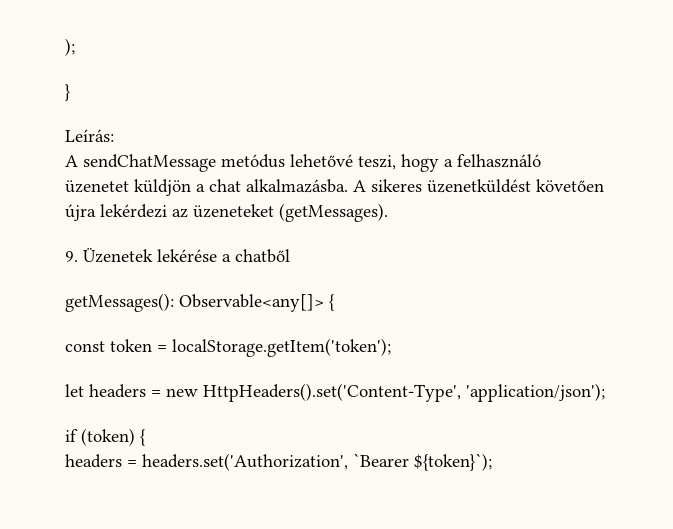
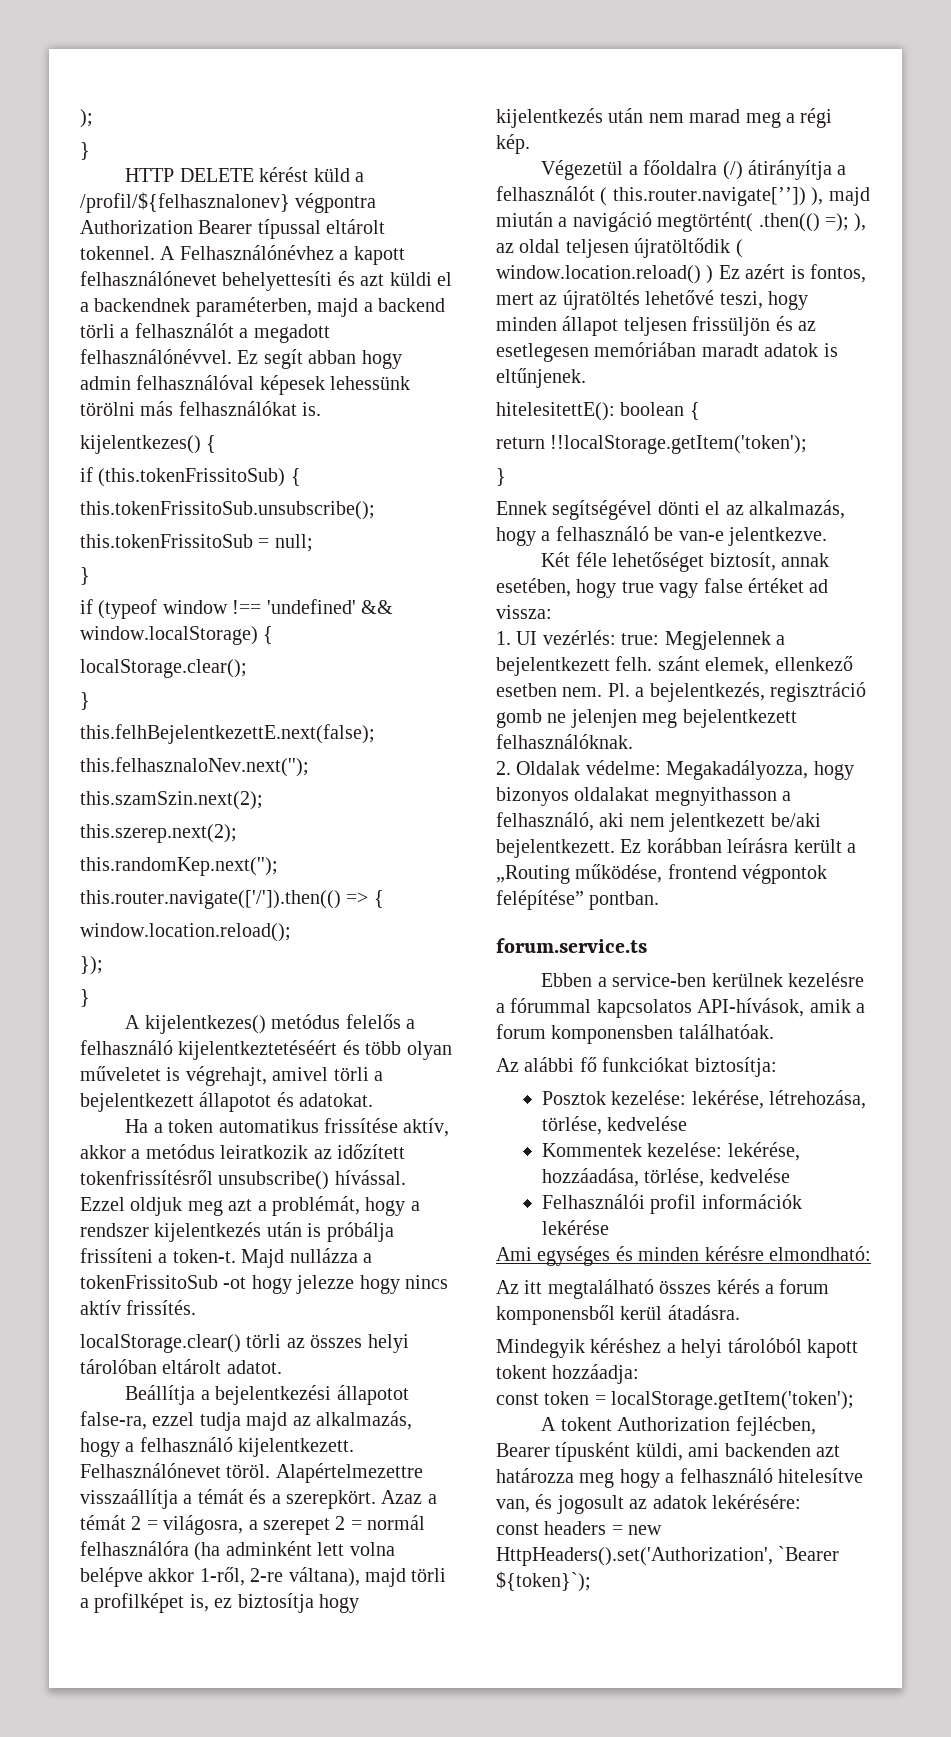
[65,129,114,142] [65,154,541,172] [65,179,604,196] [65,203,388,222] [65,248,290,263] [65,293,334,312] [65,338,391,357] [65,383,605,402] [65,428,145,446] [65,453,348,471] Leírás: // A sendChatMessage metódus lehetővé teszi, hogy a felhasználó üzenetet küldjön a chat alkalmazásba. A sikeres üzenetküldést követően újra lekérdezi az üzeneteket (getMessages). // 9. Üzenetek lekérése a chatből // getMessages(): Observable<any[]> { // const token = localStorage.getItem('token'); // let headers = new HttpHeaders().set('Content-Type', 'application/json'); // if (token) { // headers = headers.set('Authorization', -> [125,167,364,182] [80,192,377,213] [80,219,386,239] [80,245,405,265] [80,271,452,291] [80,297,445,317] [80,323,330,343] [80,349,402,369] [80,375,411,395] [80,401,322,416] [80,435,217,454] [80,467,301,487] [80,501,375,520] [80,534,313,552] [80,567,90,585] [80,599,393,619] [80,626,274,645] [80,659,247,678] [80,692,90,710] [80,724,375,744] [80,757,309,777] [80,791,263,810] [80,824,237,843] [80,857,278,876] [80,890,384,909] [80,923,291,942] [80,956,103,975] [80,989,90,1007] [125,1014,415,1034] [80,1040,452,1060] [80,1066,383,1086] [80,1092,374,1112] [125,1118,450,1137] [80,1144,405,1159] [80,1170,406,1190] [80,1196,420,1216] [80,1222,394,1242] [80,1248,372,1268] [80,1275,448,1294] [80,1300,197,1315] [80,1334,409,1353] [80,1359,282,1374] [125,1385,409,1405] [80,1411,412,1431] [80,1437,355,1457] [80,1463,423,1483] [80,1489,437,1509] [80,1515,426,1535] [80,1541,395,1561] [80,1567,447,1587] [80,1593,359,1613] [496,108,833,128] [496,134,530,154] [541,160,847,180] [496,186,870,206] [496,212,867,232] [496,238,743,258] [496,264,866,284] [496,290,808,310] [496,316,816,336] [496,342,838,362] [496,368,586,388] [496,402,700,421] [496,435,808,454] [496,468,506,486] [496,500,845,520] [496,526,827,546] [541,552,829,572] [496,578,829,598] [496,605,552,619] [496,630,785,650] [496,656,853,676] [496,682,866,702] [496,709,797,728] [496,734,633,749] [496,760,854,780] [496,787,792,806] [496,812,821,832] [496,838,856,858] [496,864,828,884] [496,890,660,910] [496,938,647,953] [541,972,864,987] [496,998,865,1018] [496,1024,774,1044] [496,1057,777,1077] [541,1090,866,1109] [541,1116,688,1135] [541,1142,800,1161] [541,1168,790,1187] [541,1194,802,1214] [541,1220,609,1235] [496,1246,871,1266] [496,1279,830,1299] [496,1305,740,1325] [496,1338,858,1358] [496,1364,640,1384] [496,1391,855,1410] [541,1416,816,1436] [496,1442,840,1462] [496,1468,863,1488] [496,1494,801,1514] [496,1521,663,1535] [496,1547,773,1566] HTTP DELETE kérést küld a /profil/${felhasznalonev} végpontra Authorization Bearer típussal eltárolt tokennel. A Felhasználónévhez a kapott felhasználónevet behelyettesíti és azt küldi el a backendnek paraméterben, majd a backend törli a felhasználót a megadott felhasználónévvel. Ez segít abban hogy admin felhasználóval képesek lehessünk törölni más felhasználókat is. // kijelentkezes() { // if (this.tokenFrissitoSub) { // this.tokenFrissitoSub.unsubscribe(); // this.tokenFrissitoSub = null; // } // if (typeof window !== 'undefined' && window.localStorage) { // localStorage.clear(); // } // this.felhBejelentkezettE.next(false); // this.felhasznaloNev.next(''); // this.szamSzin.next(2); // this.szerep.next(2); // this.randomKep.next(''); // this.router.navigate(['/']).then(() => { // window.location.reload(); // }); // } // A kijelentkezes() metódus felelős a felhasználó kijelentkeztetéséért és több olyan műveletet is végrehajt, amivel törli a bejelentkezett állapotot és adatokat. // Ha a token automatikus frissítése aktív, akkor a metódus leiratkozik az időzített tokenfrissítésről unsubscribe() hívással. Ezzel oldjuk meg azt a problémát, hogy a rendszer kijelentkezés után is próbálja frissíteni a token-t. Majd nullázza a tokenFrissitoSub -ot hogy jelezze hogy nincs aktív frissítés. // localStorage.clear() törli az összes helyi tárolóban eltárolt adatot. // Beállítja a bejelentkezési állapotot false-ra, ezzel tudja majd az alkalmazás, hogy a felhasználó kijelentkezett. Felhasználónevet töröl. Alapértelmezettre visszaállítja a témát és a szerepkört. Azaz a témát 2 = világosra, a szerepet 2 = normál felhasználóra (ha adminként lett volna belépve akkor 1-ről, 2-re váltana), majd törli a profilképet is, ez biztosítja hogy kijelentkezés után nem marad meg a régi kép. // Végezetül a főoldalra (/) átirányítja a felhasználót ( this.router.navigate[’’]) ), majd miután a navigáció megtörtént( .then(() =); ), az oldal teljesen újratöltődik ( window.location.reload() ) Ez azért is fontos, mert az újratöltés lehetővé teszi, hogy minden állapot teljesen frissüljön és az esetlegesen memóriában maradt adatok is eltűnjenek. // hitelesitettE(): boolean { // return !!localStorage.getItem('token'); // } // Ennek segítségével dönti el az alkalmazás, hogy a felhasználó be van-e jelentkezve. // Két féle lehetőséget biztosít, annak esetében, hogy true vagy false értéket ad vissza: // 1. UI vezérlés: true: Megjelennek a bejelentkezett felh. szánt elemek, ellenkező esetben nem. Pl. a bejelentkezés, regisztráció gomb ne jelenjen meg bejelentkezett felhasználóknak. // 2. Oldalak védelme: Megakadályozza, hogy bizonyos oldalakat megnyithasson a felhasználó, aki nem jelentkezett be/aki bejelentkezett. Ez korábban leírásra került a „Routing működése, frontend végpontok felépítése” pontban. // forum.service.ts // Ebben a service-ben kerülnek kezelésre a fórummal kapcsolatos API-hívások, amik a forum komponensben találhatóak. // Az alábbi fő funkciókat biztosítja: // Posztok kezelése: lekérése, létrehozása, törlése, kedvelése // Kommentek kezelése: lekérése, hozzáadása, törlése, kedvelése // Felhasználói profil információk lekérése // Ami egységes és minden kérésre elmondható: // Az itt megtalálható összes kérés a forum komponensből kerül átadásra. // Mindegyik kéréshez a helyi tárolóból kapott tokent hozzáadja: // const token = localStorage.getItem('token'); // A tokent Authorization fejlécben, Bearer típusként küldi, ami backenden azt határozza meg hogy a felhasználó hitelesítve van, és jogosult az adatok lekérésére: // const headers = new HttpHeaders().set('Authorization',

